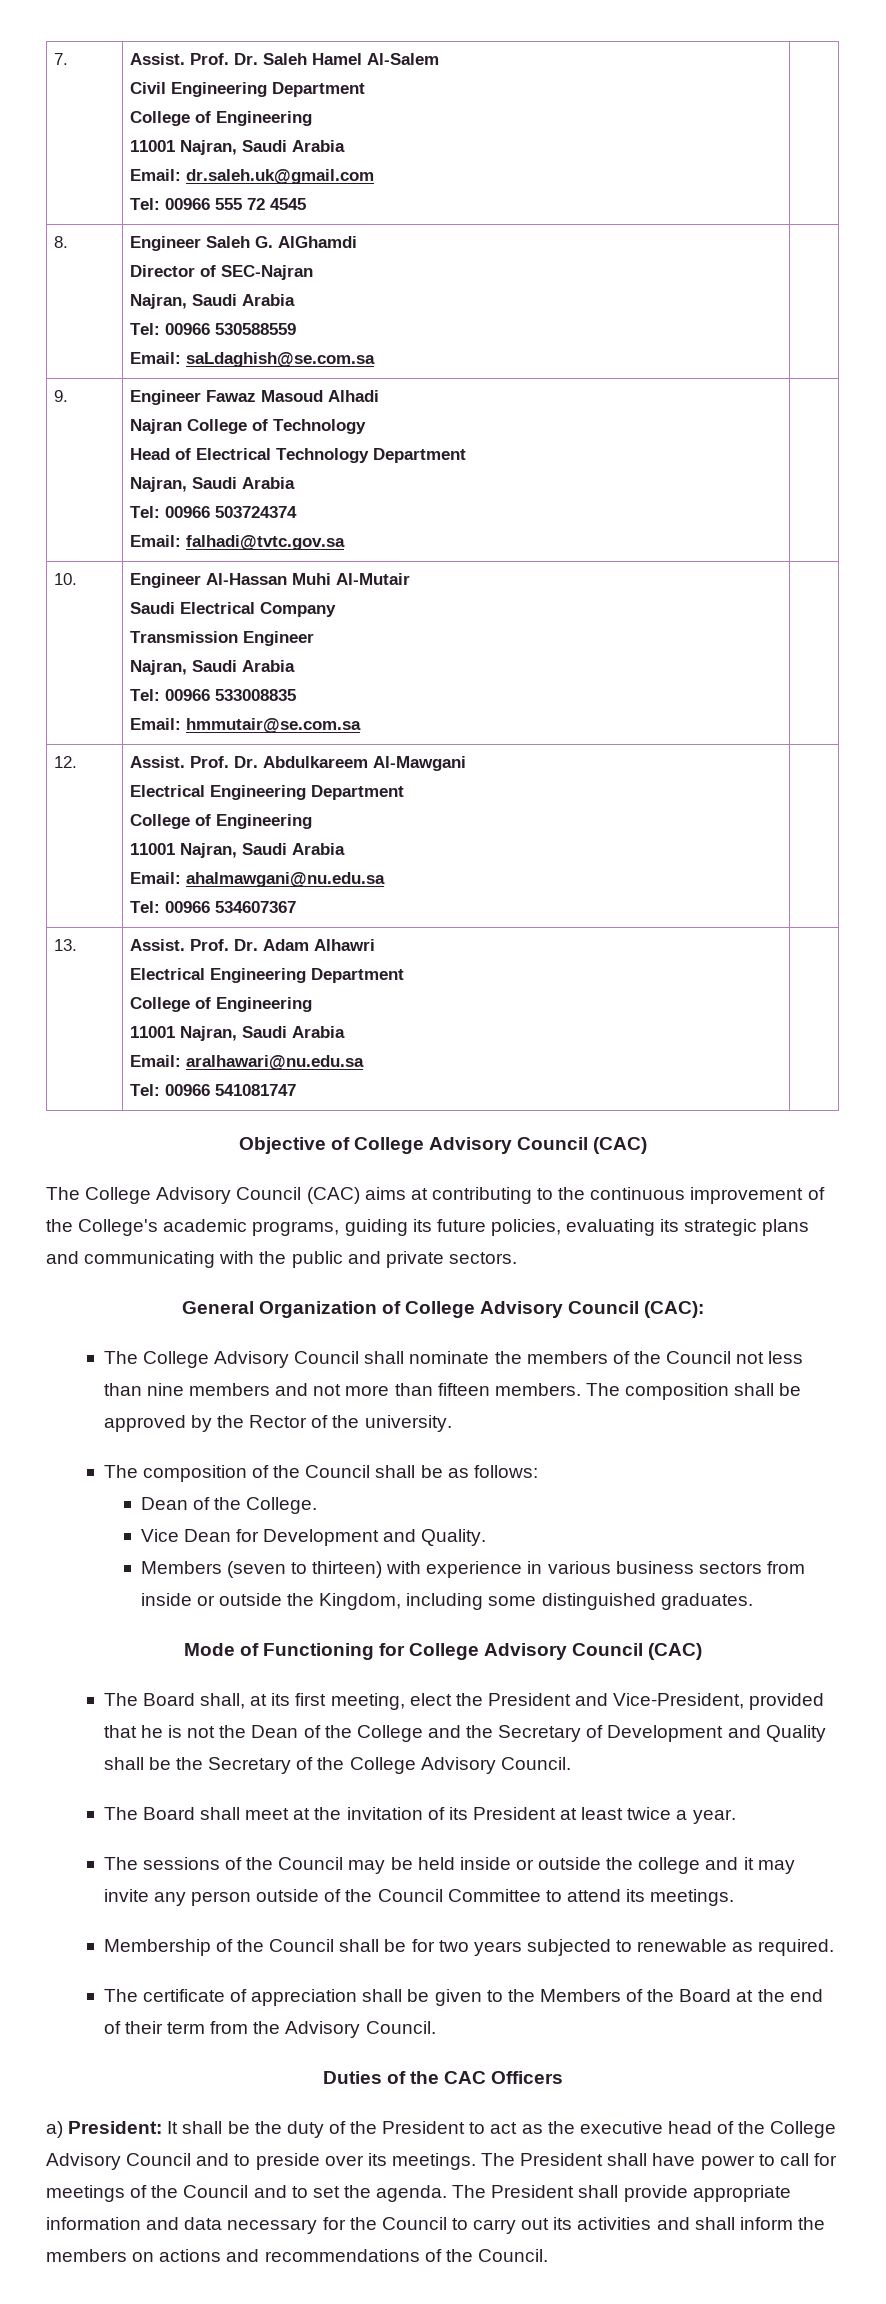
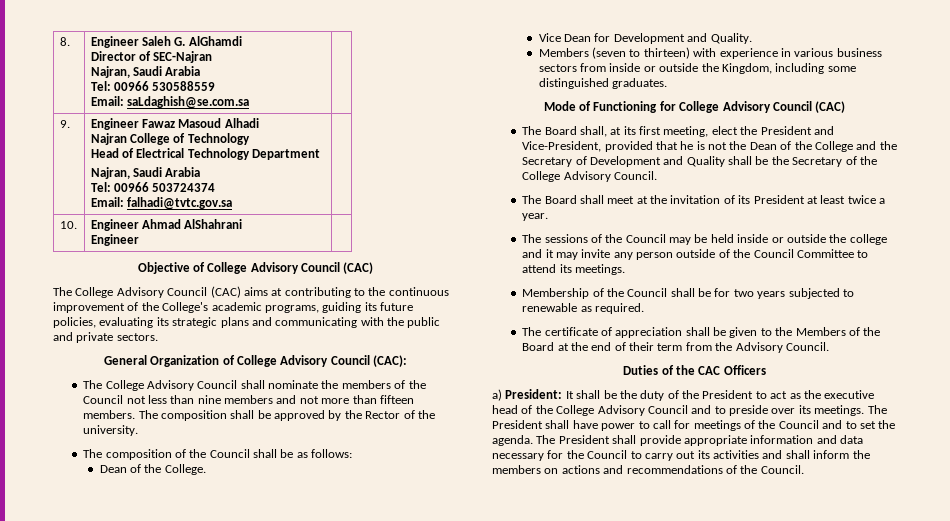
[54,53,69,65] [130,53,440,65] [130,82,366,97] [130,111,313,126] [130,140,346,155] [130,169,375,184] [130,198,307,210] 7. | Assist. Prof. Dr. Saleh Hamel Al-Salem // Civil Engineering Department // College of Engineering // 11001 Najran, Saudi Arabia // Email: dr.saleh.uk@gmail.com // Tel: 00966 555 72 4545 | // -> (59, 41) none
[206,573,411,585] [130,602,337,617] [130,631,315,646] [130,660,296,675] [130,689,297,701] [130,718,362,733] [54,756,78,768] [130,756,467,771] [130,785,405,800] [130,814,313,829] [130,843,346,858] [130,872,386,887] [130,901,297,913] [54,939,78,951] [130,939,376,951] [130,968,405,983] [130,997,313,1012] [130,1026,346,1041] [130,1055,365,1070] [130,1084,297,1096] Al-Hassan Muhi Al-Mutair // Saudi Electrical Company // Transmission Engineer // Najran, Saudi Arabia // Tel: 00966 533008835 // Email: hmmutair@se.com.sa | // 12. | Assist. Prof. Dr. Abdulkareem Al-Mawgani // Electrical Engineering Department // College of Engineering // 11001 Najran, Saudi Arabia // Email: ahalmawgani@nu.edu.sa // Tel: 00966 534607367 | // 13. | Assist. Prof. Dr. Adam Alhawri // Electrical Engineering Department // College of Engineering // 11001 Najran, Saudi Arabia // Email: aralhawari@nu.edu.sa // Tel: 00966 541081747 -> [141,219,243,229] [90,234,139,246] Ahmad AlShahrani // Engineer

